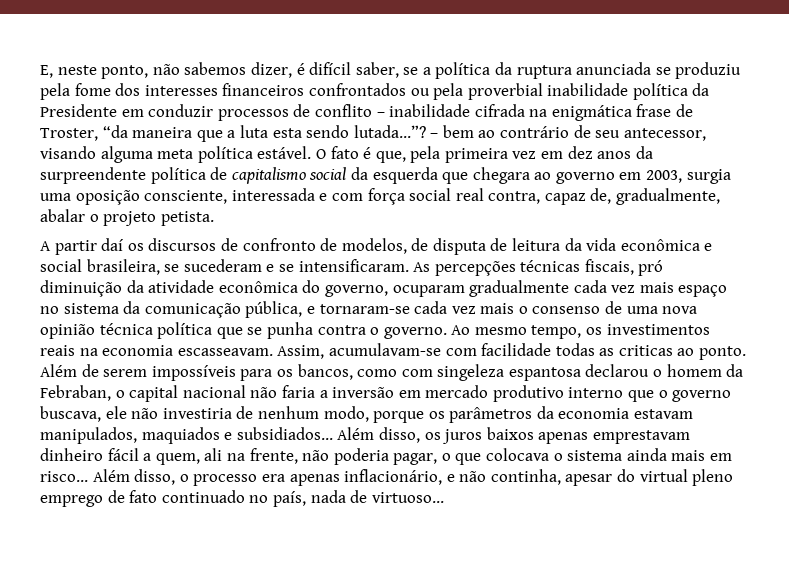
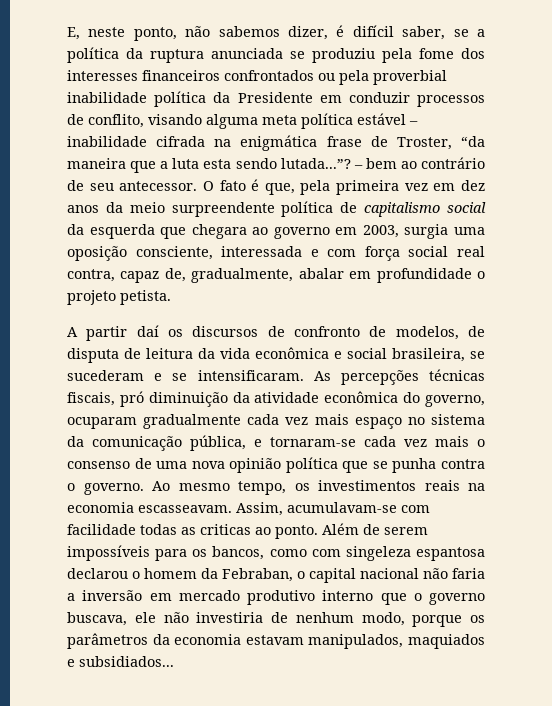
[314,104,372,117] conflito -> [88,113,406,129] conflito, visando alguma meta política estável
[623,128,706,141] [40,146,312,163] antecessor, visando alguma meta política estável. -> [119,181,198,191] antecessor.
(653, 152) none -> [129,202,165,213] meio
(85, 215) none -> [349,268,472,283] em profundidade
[99,323,153,335] técnica -> (282, 465) none
[337,427,690,444] [40,448,733,465] [40,469,734,486] [40,490,444,507] Além disso, os juros baixos apenas emprestavam dinheiro fácil a quem, ali na frente, não poderia pagar, o que colocava o sistema ainda mais em risco... Além disso, o processo era apenas inflacionário, e não continha, apesar do virtual pleno emprego de fato continuado no país, nada de virtuoso... -> (174, 661) none

